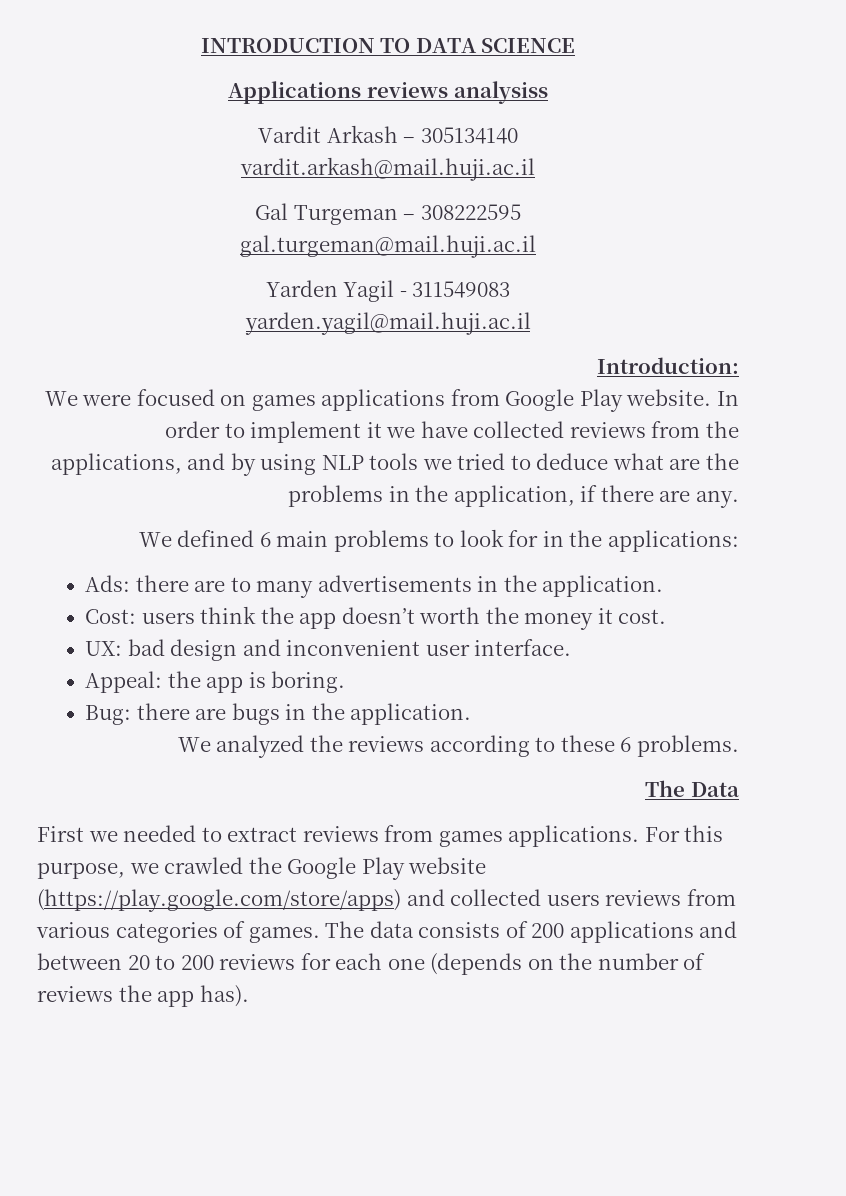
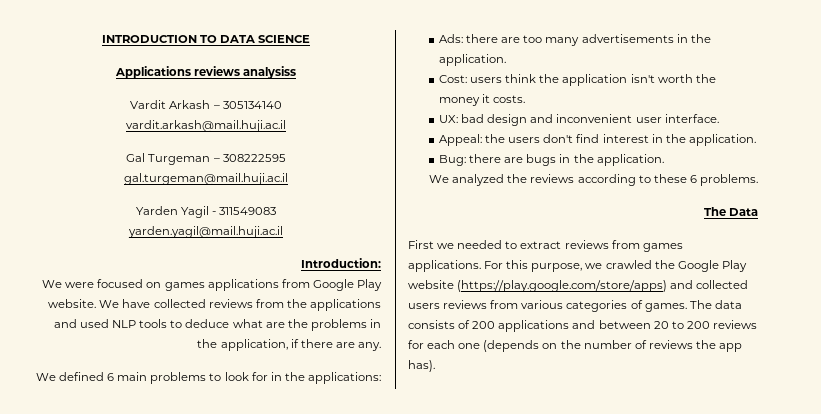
[716,391,739,406] [165,421,416,443] In order to implement it we -> [99,300,120,308] We
[50,453,506,476] applications, and by using NLP tools we tried -> [310,299,381,311] [53,319,168,328] applications and used NLP tools
[230,577,251,592] to -> [523,35,543,43] too
[299,607,415,629] app doesn’t -> [562,74,655,86] application isn't
[618,609,667,624] cost. -> [493,95,526,103] costs.
[206,671,346,693] app is boring. -> [508,134,756,146] users don't find interest in the application.

